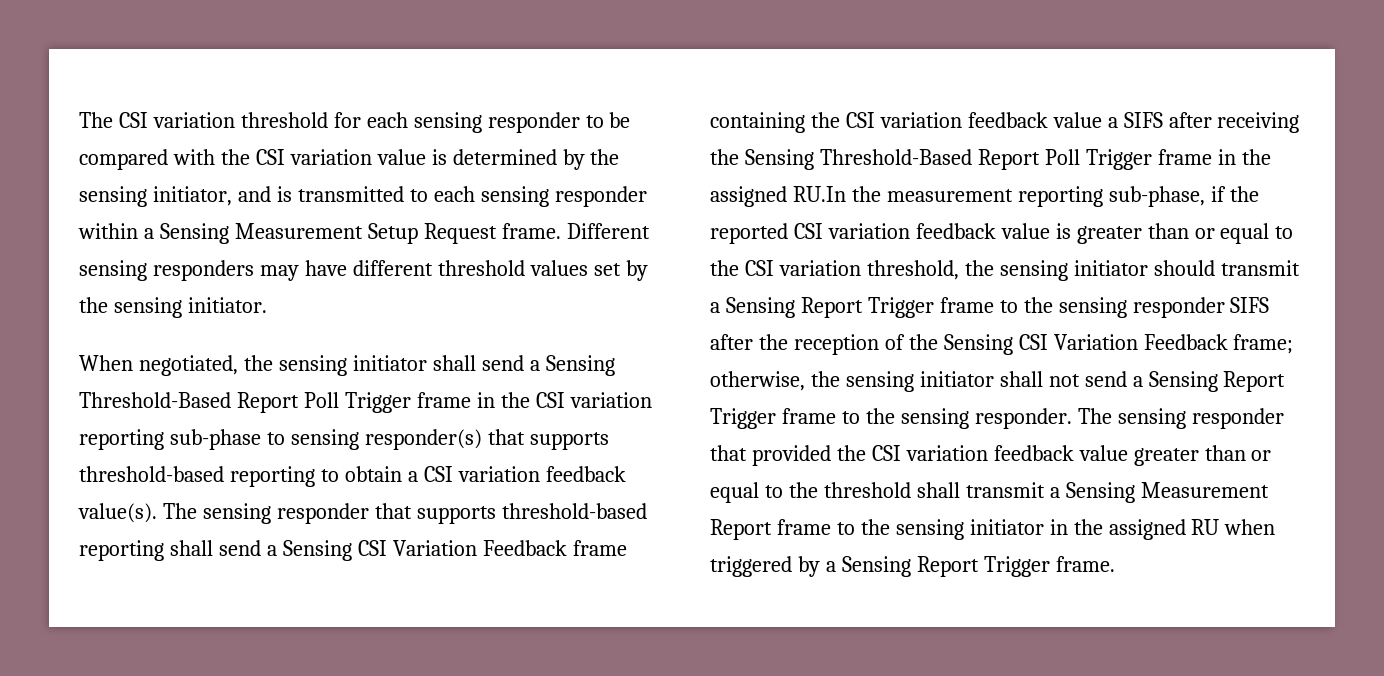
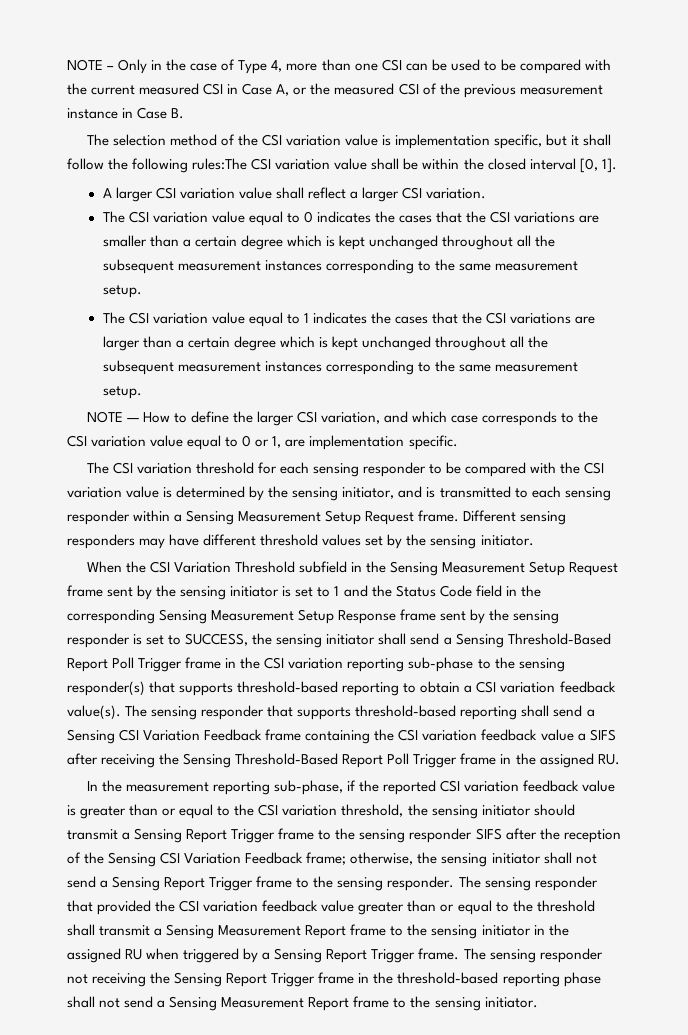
(79, 120) none -> [67,59,611,74] [67,83,603,98] [67,107,185,119] [86,134,612,149] [67,158,617,173] [102,187,487,202] [102,211,600,226] [102,235,556,250] [102,259,579,274] [102,285,142,298] [102,312,596,327] [102,336,549,351] [102,360,579,375] [102,386,142,399] [86,411,599,426] [67,435,458,450] NOTE – Only in the case of Type 4, more than one CSI can be used to be compared with the current measured CSI in Case A, or the measured CSI of the previous measurement instance in Case B. // The selection method of the CSI variation value is implementation specific, but it shall follow the following rules:The CSI variation value shall be within the closed interval [0, 1]. // A larger CSI variation value shall reflect a larger CSI variation. // The CSI variation value equal to 0 indicates the cases that the CSI variations are smaller than a certain degree which is kept unchanged throughout all the subsequent measurement instances corresponding to the same measurement setup. // The CSI variation value equal to 1 indicates the cases that the CSI variations are larger than a certain degree which is kept unchanged throughout all the subsequent measurement instances corresponding to the same measurement setup. // NOTE — How to define the larger CSI variation, and which case corresponds to the CSI variation value equal to 0 or 1, are implementation specific. //
[138,355,238,376] negotiated, -> [125,561,619,576] [67,585,541,600] [67,609,560,624] [67,633,249,648] the CSI Variation Threshold subfield in the Sensing Measurement Setup Request frame sent by the sensing initiator is set to 1 and the Status Code field in the corresponding Sensing Measurement Setup Response frame sent by the sensing responder is set to SUCCESS,
(285, 438) none -> [494,657,515,669] the
[792,186,846,202] RU.In -> [597,754,620,765] [86,781,98,791] RU. // In
(1115, 564) none -> [463,948,603,963] [67,972,601,987] [67,996,538,1011] The sensing responder not receiving the Sensing Report Trigger frame in the threshold-based reporting phase shall not send a Sensing Measurement Report frame to the sensing initiator.

